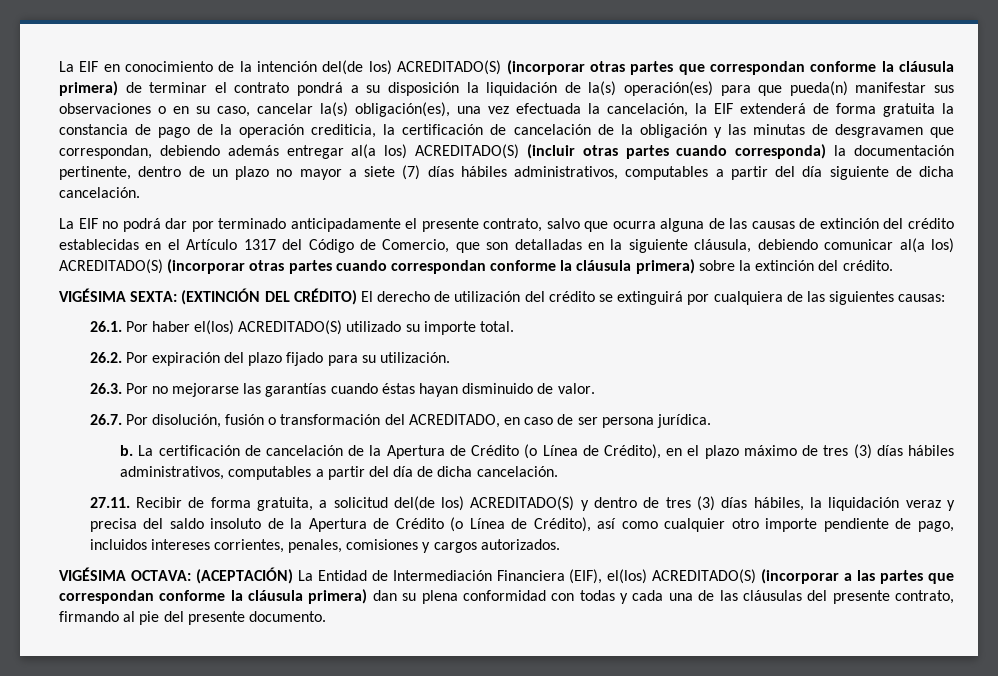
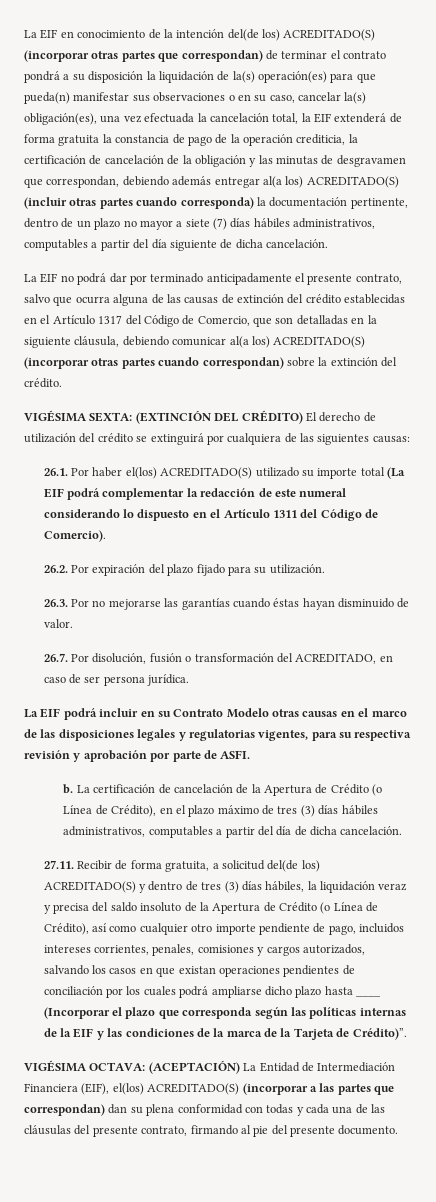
[709,61,955,75] [59,81,118,96] correspondan conforme la cláusula primera) -> [181,50,263,62] correspondan)
[607,103,688,117] cancelación, -> [209,113,299,124] cancelación total,
[390,259,695,274] correspondan conforme la cláusula primera) -> [202,357,284,369] correspondan)
[480,321,515,332] total. -> [360,467,406,479] [43,488,347,500] [43,509,379,521] [43,530,106,542] total (La EIF podrá complementar la redacción de este numeral considerando lo dispuesto en el Artículo 1311 del Código de Comercio).
(711, 421) none -> [24,708,407,720] [24,729,412,741] [24,750,251,762] // La EIF podrá incluir en su Contrato Modelo otras causas en el marco de las disposiciones legales y regulatorias vigentes, para su respectiva revisión y aprobación por parte de ASFI.
[480,539,560,550] autorizados. -> [302,944,365,955] [43,965,355,977] [43,986,353,998] [356,995,382,997] [43,1007,406,1019] [43,1028,407,1040] autorizados, salvando los casos en que existan operaciones pendientes de conciliación por los cuales podrá ampliarse dicho plazo hasta ____ (Incorporar el plazo que corresponda según las políticas internas de la EIF y las condiciones de la marca de la Tarjeta de Crédito)”.
[59,589,368,604] correspondan conforme la cláusula primera) -> [24,1104,105,1116] correspondan)

